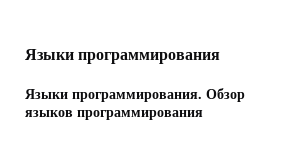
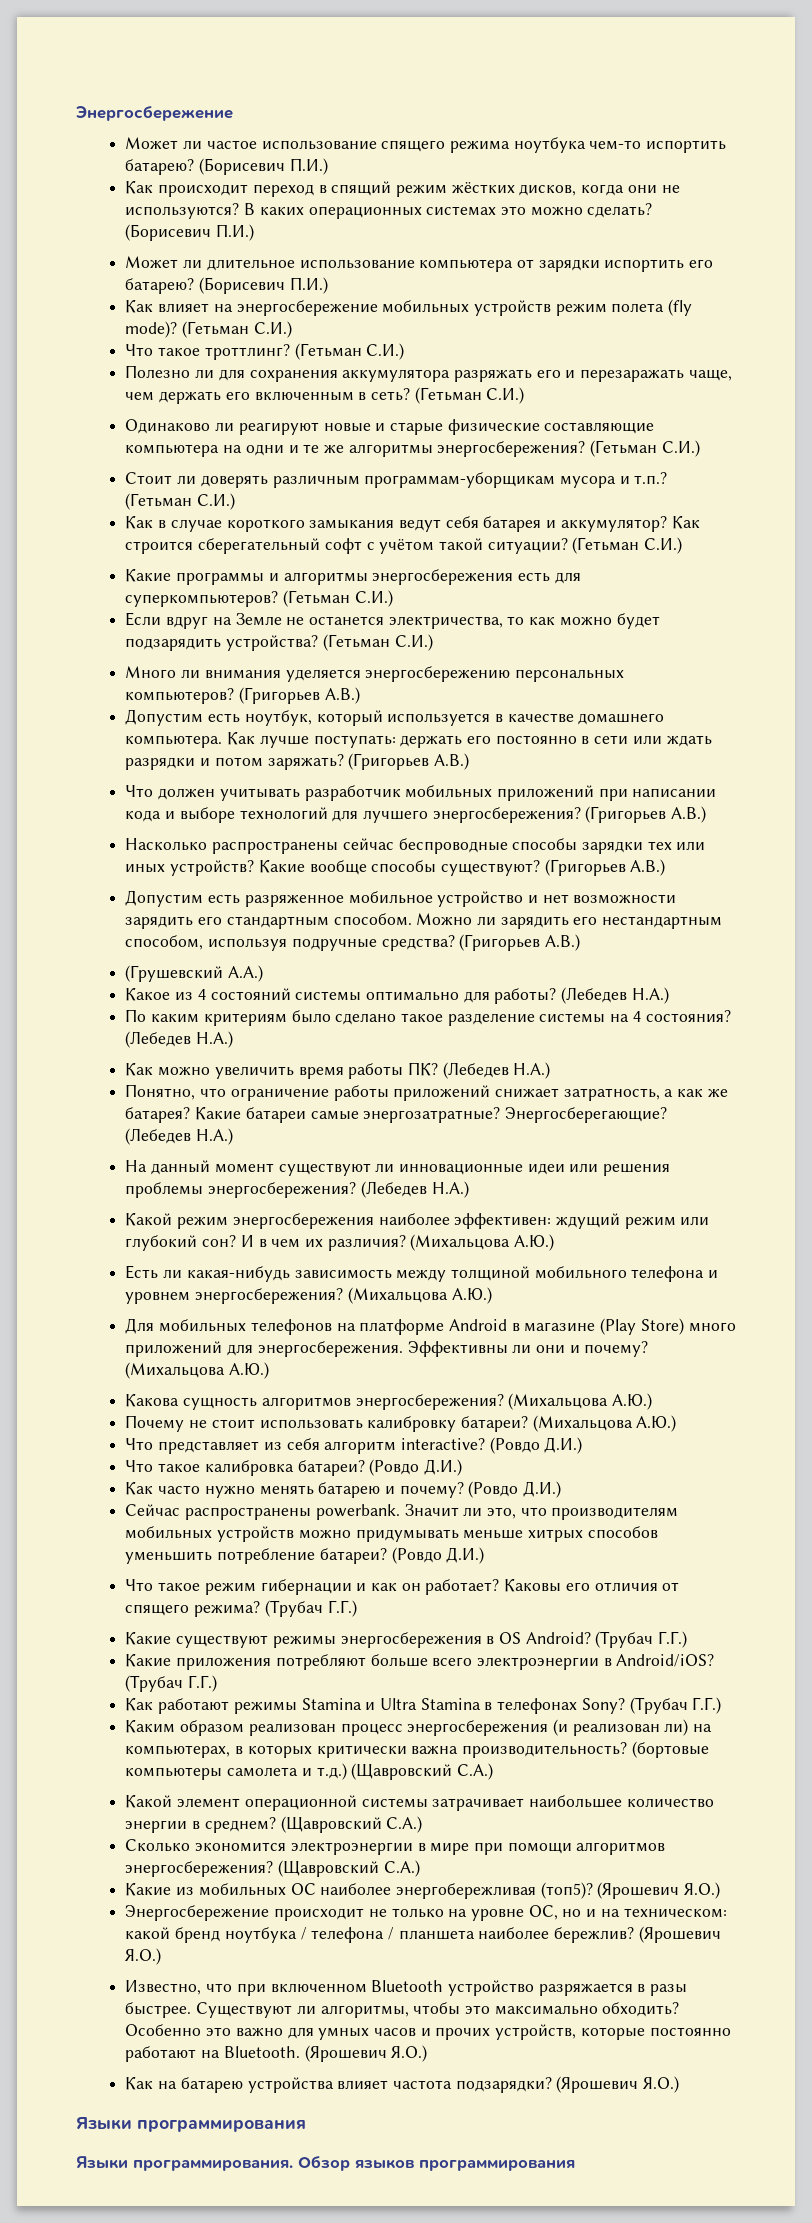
(25, 54) none -> [75,106,233,121] [125,137,727,153] [125,158,328,175] [125,181,680,197] [125,203,653,219] [125,224,255,241] [125,256,714,272] [125,277,328,294] [125,299,693,316] [125,321,292,338] [125,343,405,360] [125,365,732,382] [125,387,525,404] [125,419,655,435] [125,440,700,457] [125,472,668,488] [125,493,236,510] [125,516,700,532] [125,537,683,554] [125,569,581,585] [125,590,393,607] [125,612,660,629] [125,634,433,651] [125,666,624,682] [125,687,360,704] [125,709,665,726] [125,732,712,748] [125,753,469,770] [125,785,717,801] [125,806,707,823] [125,838,706,854] [125,859,666,876] [125,890,677,907] [125,913,723,929] [125,934,580,951] [125,965,264,982] [125,987,669,1004] [125,1009,731,1026] [125,1031,234,1048] [125,1062,551,1079] [125,1084,728,1101] [125,1107,667,1123] [125,1128,234,1145] [125,1160,671,1176] [125,1181,469,1198] [125,1213,710,1229] [125,1234,555,1251] [125,1265,719,1282] [125,1287,492,1304] [125,1318,736,1335] [125,1341,649,1357] [125,1362,270,1379] [125,1393,652,1410] [125,1415,677,1432] [125,1437,583,1454] [125,1459,462,1476] [125,1481,562,1498] [125,1504,679,1520] [125,1526,658,1542] [125,1547,485,1564] [125,1579,680,1595] [125,1600,357,1617] [125,1631,688,1648] [125,1654,715,1670] [125,1675,218,1692] [125,1697,722,1714] [125,1719,713,1736] [125,1741,709,1758] [125,1763,493,1780] [125,1795,714,1811] [125,1816,423,1833] [125,1839,666,1855] [125,1860,420,1877] [125,1882,721,1899] [125,1905,727,1921] [125,1926,721,1943] [125,1948,162,1965] [125,1980,688,1996] [125,2002,680,2018] [125,2024,731,2040] [125,2045,428,2062] [125,2076,680,2093] Энергосбережение // Может ли частое использование спящего режима ноутбука чем-то испортить батарею? (Борисевич П.И.) // Как происходит переход в спящий режим жёстких дисков, когда они не используются? В каких операционных системах это можно сделать? (Борисевич П.И.) // Может ли длительное использование компьютера от зарядки испортить его батарею? (Борисевич П.И.) // Как влияет на энергосбережение мобильных устройств режим полета (fly mode)? (Гетьман С.И.) // Что такое троттлинг? (Гетьман С.И.) // Полезно ли для сохранения аккумулятора разряжать его и перезаражать чаще, чем держать его включенным в сеть? (Гетьман С.И.) // Одинаково ли реагируют новые и старые физические составляющие компьютера на одни и те же алгоритмы энергосбережения? (Гетьман С.И.) // Стоит ли доверять различным программам-уборщикам мусора и т.п.? (Гетьман С.И.) // Как в случае короткого замыкания ведут себя батарея и аккумулятор? Как строится сберегательный софт с учётом такой ситуации? (Гетьман С.И.) // Какие программы и алгоритмы энергосбережения есть для суперкомпьютеров? (Гетьман С.И.) // Если вдруг на Земле не останется электричества, то как можно будет подзарядить устройства? (Гетьман С.И.) // Много ли внимания уделяется энергосбережению персональных компьютеров? (Григорьев А.В.) // Допустим есть ноутбук, который используется в качестве домашнего компьютера. Как лучше поступать: держать его постоянно в сети или ждать разрядки и потом заряжать? (Григорьев А.В.) // Что должен учитывать разработчик мобильных приложений при написании кода и выборе технологий для лучшего энергосбережения? (Григорьев А.В.) // Насколько распространены сейчас беспроводные способы зарядки тех или иных устройств? Какие вообще способы существуют? (Григорьев А.В.) // Допустим есть разряженное мобильное устройство и нет возможности зарядить его стандартным способом. Можно ли зарядить его нестандартным способом, используя подручные средства? (Григорьев А.В.) // (Грушевский А.А.) // Какое из 4 состояний системы оптимально для работы? (Лебедев Н.А.) // По каким критериям было сделано такое разделение системы на 4 состояния? (Лебедев Н.А.) // Как можно увеличить время работы ПК? (Лебедев Н.А.) // Понятно, что ограничение работы приложений снижает затратность, а как же батарея? Какие батареи самые энергозатратные? Энергосберегающие? (Лебедев Н.А.) // На данный момент существуют ли инновационные идеи или решения проблемы энергосбережения? (Лебедев Н.А.) // Какой режим энергосбережения наиболее эффективен: ждущий режим или глубокий сон? И в чем их различия? (Михальцова А.Ю.) // Есть ли какая-нибудь зависимость между толщиной мобильного телефона и уровнем энергосбережения? (Михальцова А.Ю.) // Для мобильных телефонов на платформе Android в магазине (Play Store) много приложений для энергосбережения. Эффективны ли они и почему? (Михальцова А.Ю.) // Какова сущность алгоритмов энергосбережения? (Михальцова А.Ю.) // Почему не стоит использовать калибровку батареи? (Михальцова А.Ю.) // Что представляет из себя алгоритм interactive? (Ровдо Д.И.) // Что такое калибровка батареи? (Ровдо Д.И.) // Как часто нужно менять батарею и почему? (Ровдо Д.И.) // Сейчас распространены powerbank. Значит ли это, что производителям мобильных устройств можно придумывать меньше хитрых способов уменьшить потребление батареи? (Ровдо Д.И.) // Что такое режим гибернации и как он работает? Каковы его отличия от спящего режима? (Трубач Г.Г.) // Какие существуют режимы энергосбережения в OS Android? (Трубач Г.Г.) // Какие приложения потребляют больше всего электроэнергии в Android/iOS? (Трубач Г.Г.) // Как работают режимы Stamina и Ultra Stamina в телефонах Sony? (Трубач Г.Г.) // Каким образом реализован процесс энергосбережения (и реализован ли) на компьютерах, в которых критически важна производительность? (бортовые компьютеры самолета и т.д.) (Щавровский С.А.) // Какой элемент операционной системы затрачивает наибольшее количество энергии в среднем? (Щавровский С.А.) // Сколько экономится электроэнергии в мире при помощи алгоритмов энергосбережения? (Щавровский С.А.) // Какие из мобильных ОС наиболее энергобережливая (топ5)? (Ярошевич Я.О.) // Энергосбережение происходит не только на уровне ОС, но и на техническом: какой бренд ноутбука / телефона / планшета наиболее бережлив? (Ярошевич Я.О.) // Известно, что при включенном Bluetooth устройство разряжается в разы быстрее. Существуют ли алгоритмы, чтобы это максимально обходить? Особенно это важно для умных часов и прочих устройств, которые постоянно работают на Bluetooth. (Ярошевич Я.О.) // Как на батарею устройства влияет частота подзарядки? (Ярошевич Я.О.) //

